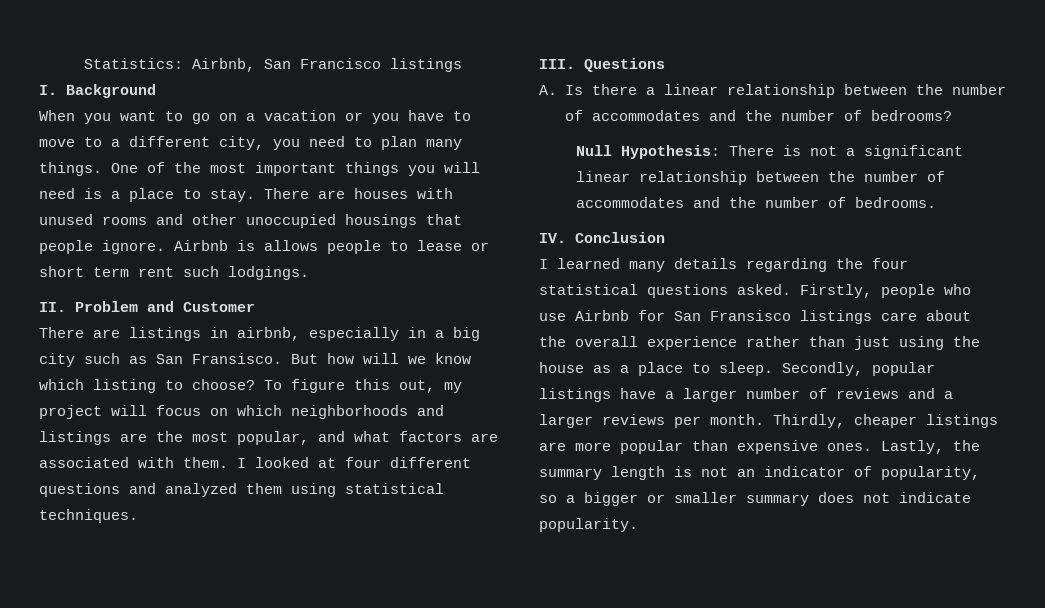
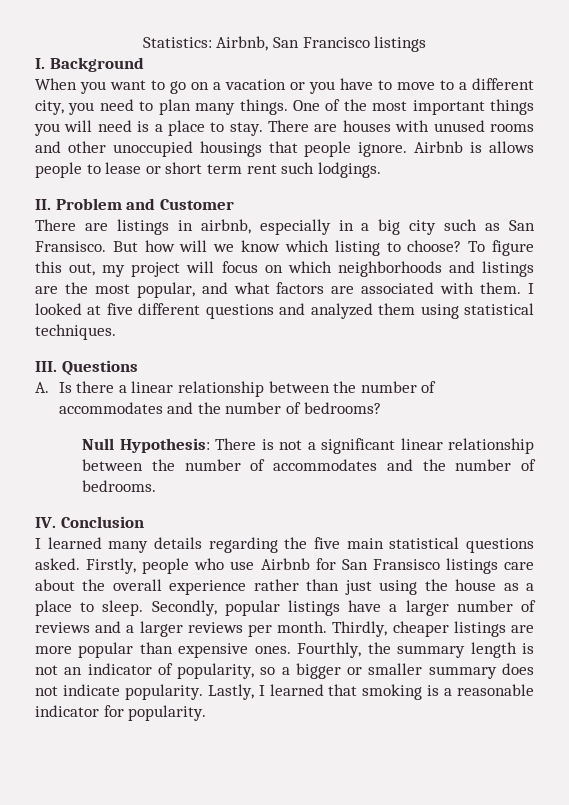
[345,457,381,468] four -> [106,303,133,315] five
[872,258,908,269] four -> [314,537,384,549] five main
[881,440,944,454] Lastly, -> [297,642,362,658] Fourthly,
(638, 525) none -> [207,684,534,700] [35,705,207,721] Lastly, I learned that smoking is a reasonable indicator for popularity.

